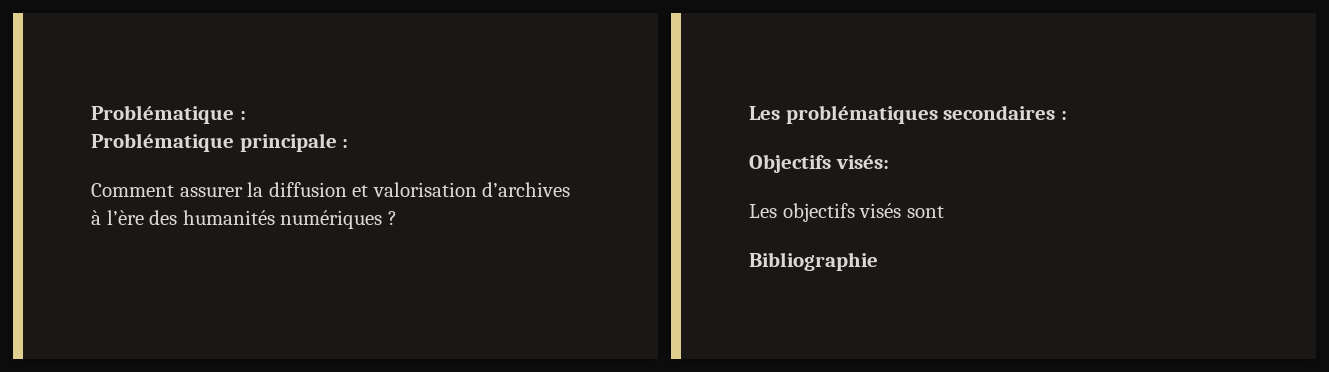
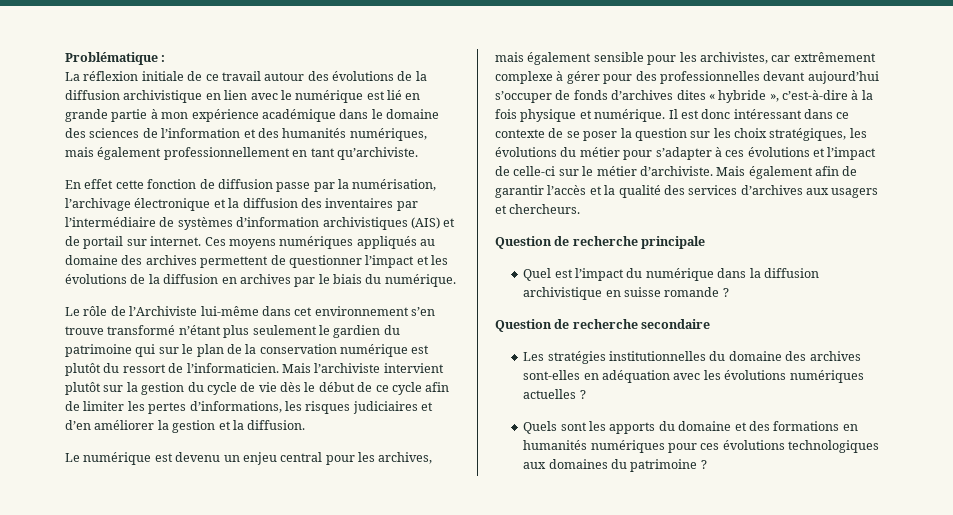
[91,133,349,152] [91,182,571,197] [91,210,397,229] [749,105,1067,124] [749,154,889,173] [749,203,944,222] [749,252,878,271] Problématique principale : // Comment assurer la diffusion et valorisation d’archives à l’ère des humanités numériques ? // Les problématiques secondaires : // Objectifs visés: // Les objectifs visés sont // Bibliographie -> [65,71,427,81] [65,90,421,103] [65,109,439,122] [65,128,427,141] [65,147,418,160] [65,179,437,192] [65,198,418,211] [65,217,456,230] [65,236,435,249] [65,255,448,268] [65,274,456,287] [65,306,435,316] [65,325,400,338] [65,344,430,357] [65,363,444,376] [65,382,450,395] [65,401,433,414] [65,420,306,433] [65,452,433,465] [495,52,876,65] [495,71,879,84] [495,90,873,103] [495,109,850,122] [495,128,867,141] [495,147,877,160] [495,166,858,179] [495,185,879,198] [495,204,581,214] [495,236,706,249] [523,268,819,281] [523,287,729,300] [495,319,711,332] [523,351,861,364] [523,370,864,383] [523,389,586,399] [523,421,858,434] [523,440,880,453] [523,459,707,472] La réflexion initiale de ce travail autour des évolutions de la diffusion archivistique en lien avec le numérique est lié en grande partie à mon expérience académique dans le domaine des sciences de l’information et des humanités numériques, mais également professionnellement en tant qu’archiviste. // En effet cette fonction de diffusion passe par la numérisation, l’archivage électronique et la diffusion des inventaires par l’intermédiaire de systèmes d’information archivistiques (AIS) et de portail sur internet. Ces moyens numériques appliqués au domaine des archives permettent de questionner l’impact et les évolutions de la diffusion en archives par le biais du numérique. // Le rôle de l’Archiviste lui-même dans cet environnement s’en trouve transformé n’étant plus seulement le gardien du patrimoine qui sur le plan de la conservation numérique est plutôt du ressort de l’informaticien. Mais l’archiviste intervient plutôt sur la gestion du cycle de vie dès le début de ce cycle afin de limiter les pertes d’informations, les risques judiciaires et d’en améliorer la gestion et la diffusion. // Le numérique est devenu un enjeu central pour les archives, mais également sensible pour les archivistes, car extrêmement complexe à gérer pour des professionnelles devant aujourd’hui s’occuper de fonds d’archives dites « hybride », c’est-à-dire à la fois physique et numérique. Il est donc intéressant dans ce contexte de se poser la question sur les choix stratégiques, les évolutions du métier pour s’adapter à ces évolutions et l’impact de celle-ci sur le métier d’archiviste. Mais également afin de garantir l’accès et la qualité des services d’archives aux usagers et chercheurs. // Question de recherche principale // Quel est l’impact du numérique dans la diffusion archivistique en suisse romande ? // Question de recherche secondaire // Les stratégies institutionnelles du domaine des archives sont-elles en adéquation avec les évolutions numériques actuelles ? // Quels sont les apports du domaine et des formations en humanités numériques pour ces évolutions technologiques aux domaines du patrimoine ?

